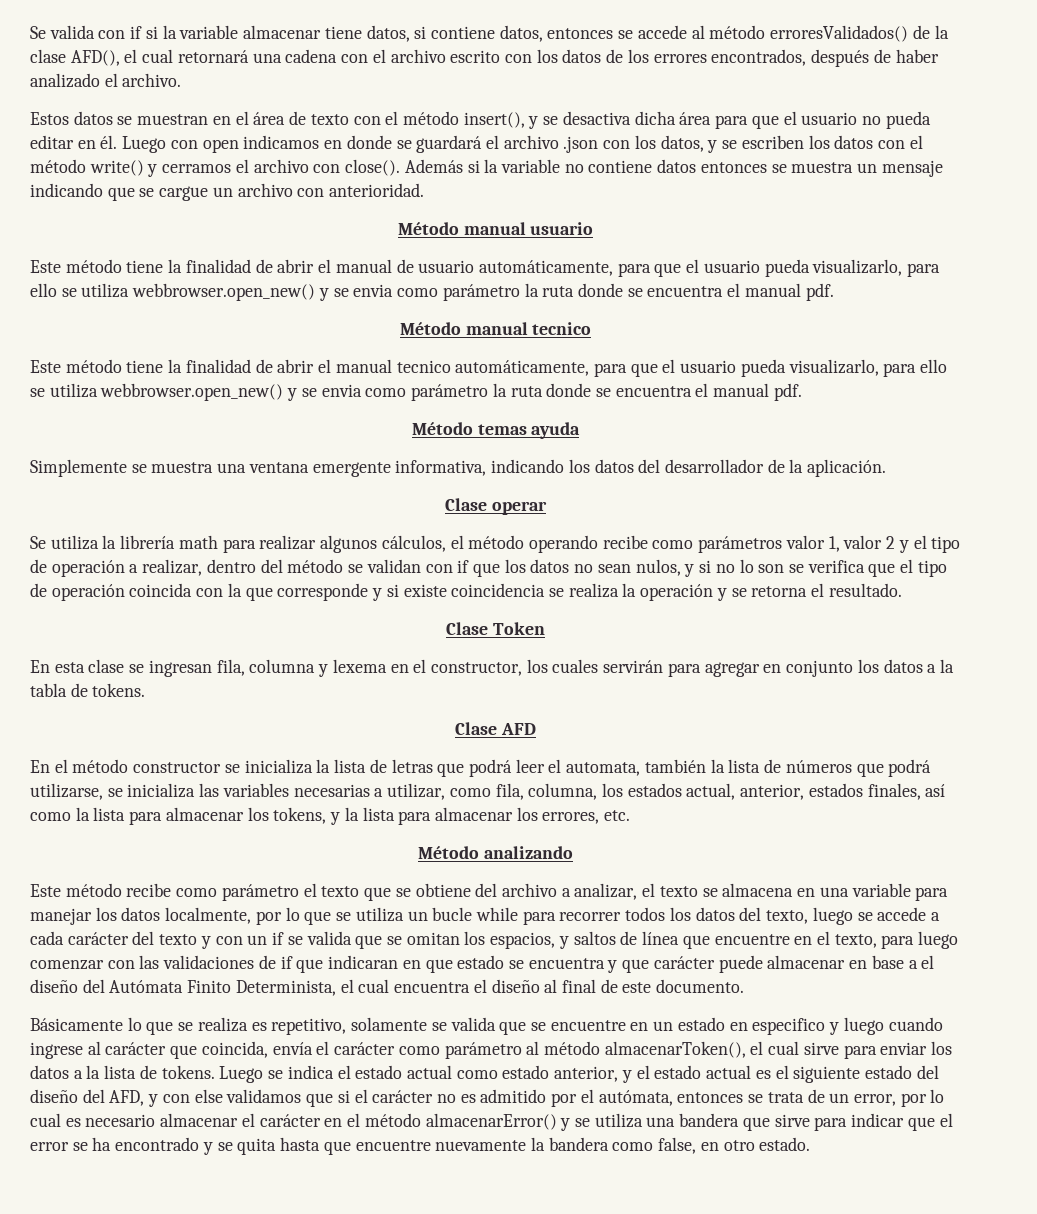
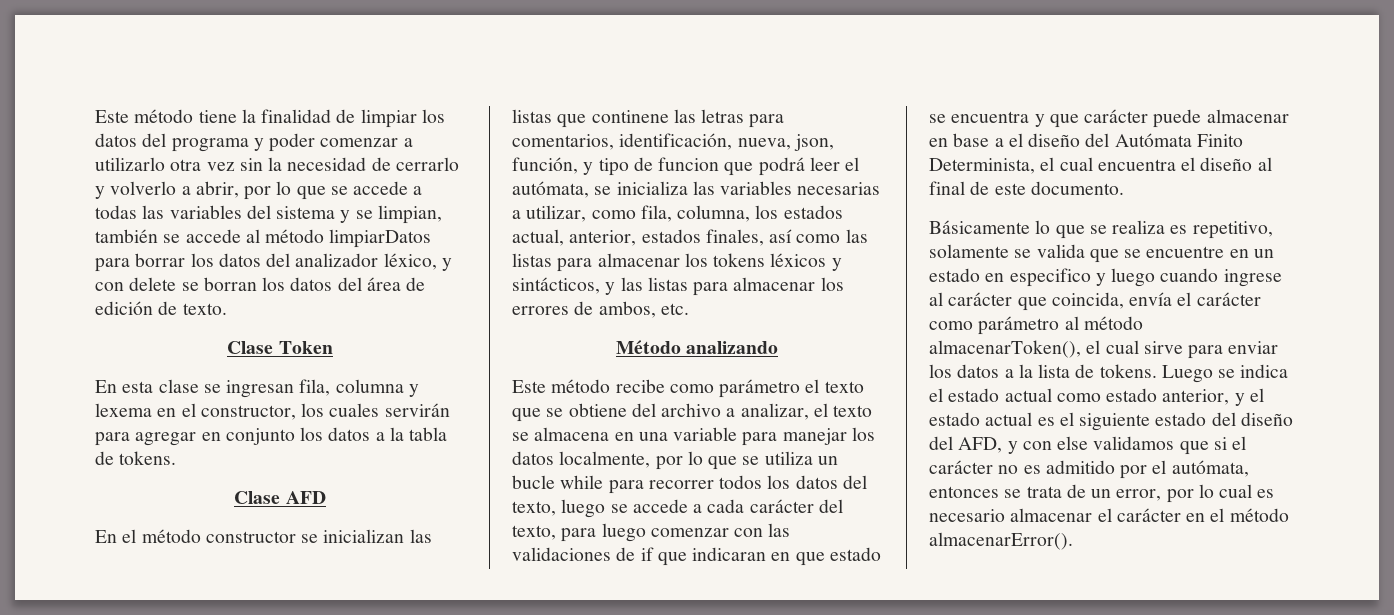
[30,25,949,42] [30,49,939,67] [30,73,182,88] [30,111,931,129] [30,135,923,153] [30,159,943,177] [30,183,425,201] [397,222,594,235] [30,259,941,277] [30,283,834,301] [399,322,592,335] [30,359,948,377] [30,383,802,401] [411,422,581,439] [30,459,887,477] [445,498,547,515] [30,535,961,553] [30,559,947,577] [30,583,902,601] Se valida con if si la variable almacenar tiene datos, si contiene datos, entonces se accede al método erroresValidados() de la clase AFD(), el cual retornará una cadena con el archivo escrito con los datos de los errores encontrados, después de haber analizado el archivo. // Estos datos se muestran en el área de texto con el método insert(), y se desactiva dicha área para que el usuario no pueda editar en él. Luego con open indicamos en donde se guardará el archivo .json con los datos, y se escriben los datos con el método write() y cerramos el archivo con close(). Además si la variable no contiene datos entonces se muestra un mensaje indicando que se cargue un archivo con anterioridad. // Método manual usuario // Este método tiene la finalidad de abrir el manual de usuario automáticamente, para que el usuario pueda visualizarlo, para ello se utiliza webbrowser.open_new() y se envia como parámetro la ruta donde se encuentra el manual pdf. // Método manual tecnico // Este método tiene la finalidad de abrir el manual tecnico automáticamente, para que el usuario pueda visualizarlo, para ello se utiliza webbrowser.open_new() y se envia como parámetro la ruta donde se encuentra el manual pdf. // Método temas ayuda // Simplemente se muestra una ventana emergente informativa, indicando los datos del desarrollador de la aplicación. // Clase operar // Se utiliza la librería math para realizar algunos cálculos, el método operando recibe como parámetros valor 1, valor 2 y el tipo de operación a realizar, dentro del método se validan con if que los datos no sean nulos, y si no lo son se verifica que el tipo de operación coincida con la que corresponde y si existe coincidencia se realiza la operación y se retorna el resultado. -> [95,109,445,128] [95,133,413,152] [95,157,459,171] [95,181,423,200] [95,205,442,224] [95,229,432,248] [95,253,452,272] [95,277,426,291] [95,301,227,315] Este método tiene la finalidad de limpiar los datos del programa y poder comenzar a utilizarlo otra vez sin la necesidad de cerrarlo y volverlo a abrir, por lo que se accede a todas las variables del sistema y se limpian, también se accede al método limpiarDatos para borrar los datos del analizador léxico, y con delete se borran los datos del área de edición de texto.
[244,759,932,777] [30,783,103,800] inicializa la lista de letras que podrá leer el automata, también la lista de números que podrá utilizarse, -> [323,529,432,543] [512,109,785,128] [512,133,834,151] [512,157,860,176] [512,181,589,198] inicializan las listas que continene las letras para comentarios, identificación, nueva, json, función, y tipo de funcion que podrá leer el autómata,
[75,807,600,825] la lista para almacenar los tokens, y la lista para almacenar los errores, -> [845,229,868,243] [512,253,842,272] [512,277,844,296] [512,301,656,318] las listas para almacenar los tokens léxicos y sintácticos, y las listas para almacenar los errores de ambos,
[159,931,830,949] texto y con un if se valida que se omitan los espacios, y saltos de línea que encuentre en el -> (843, 506) none
[425,1113,953,1131] [30,1137,811,1155] almacenarError() y se utiliza una bandera que sirve para indicar que el error se ha encontrado y se quita hasta que encuentre nuevamente la bandera como false, en otro estado. -> [929,532,1073,550] almacenarError().

